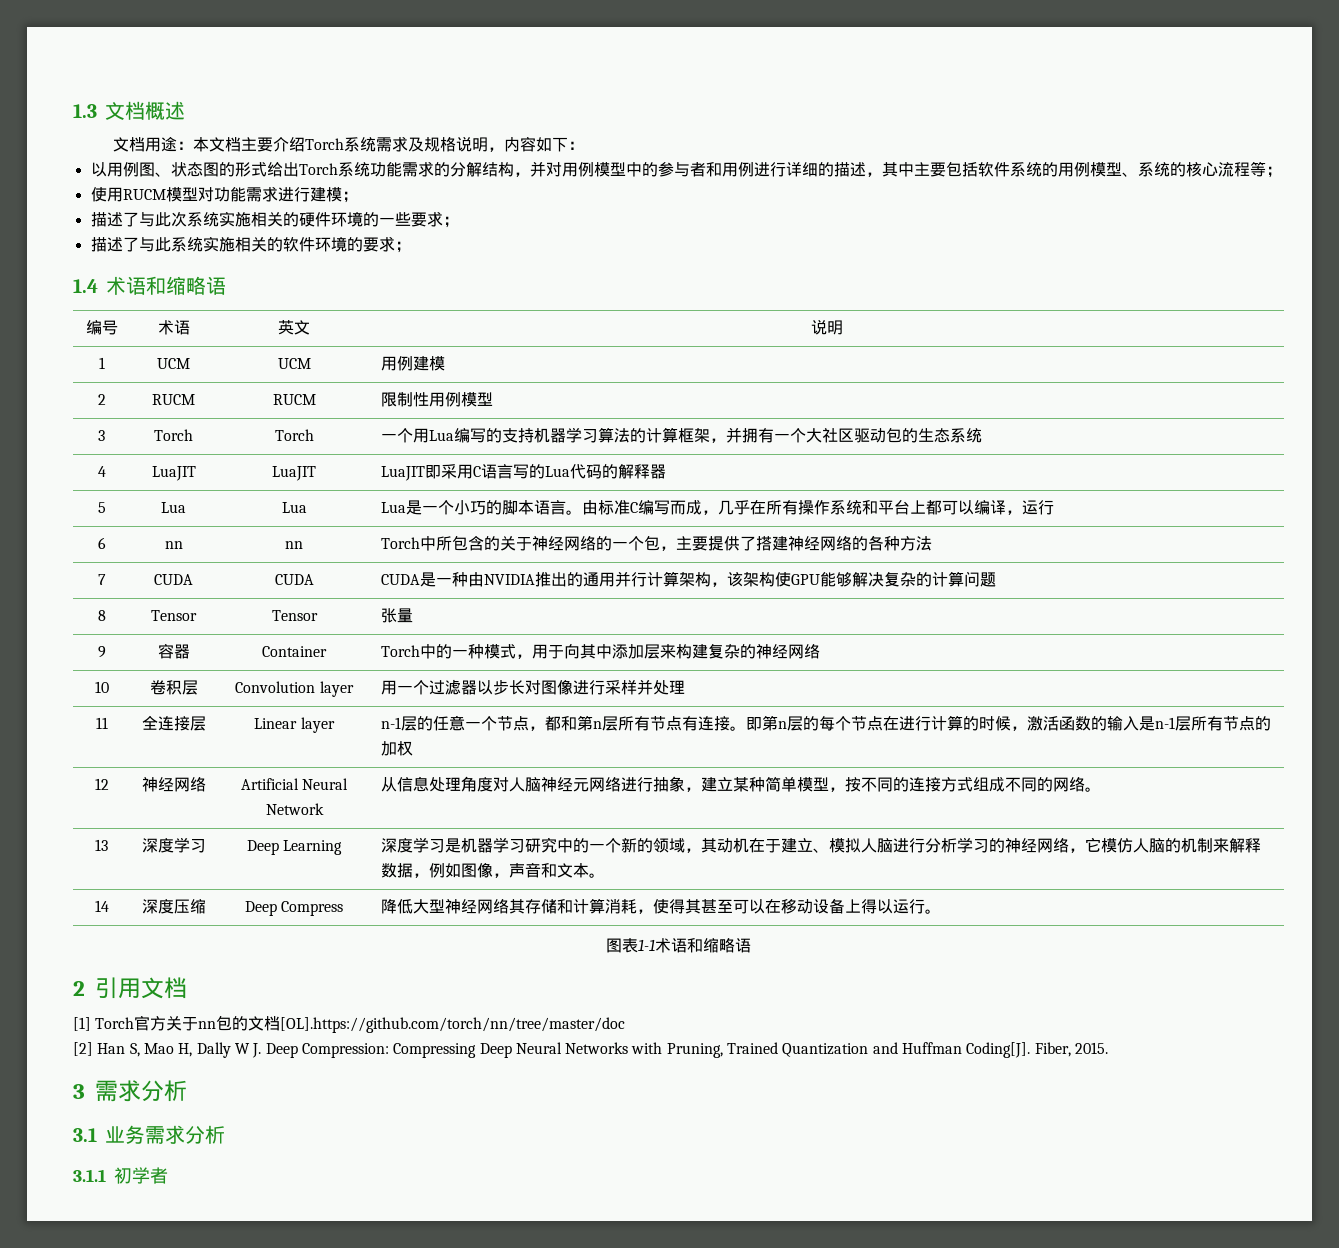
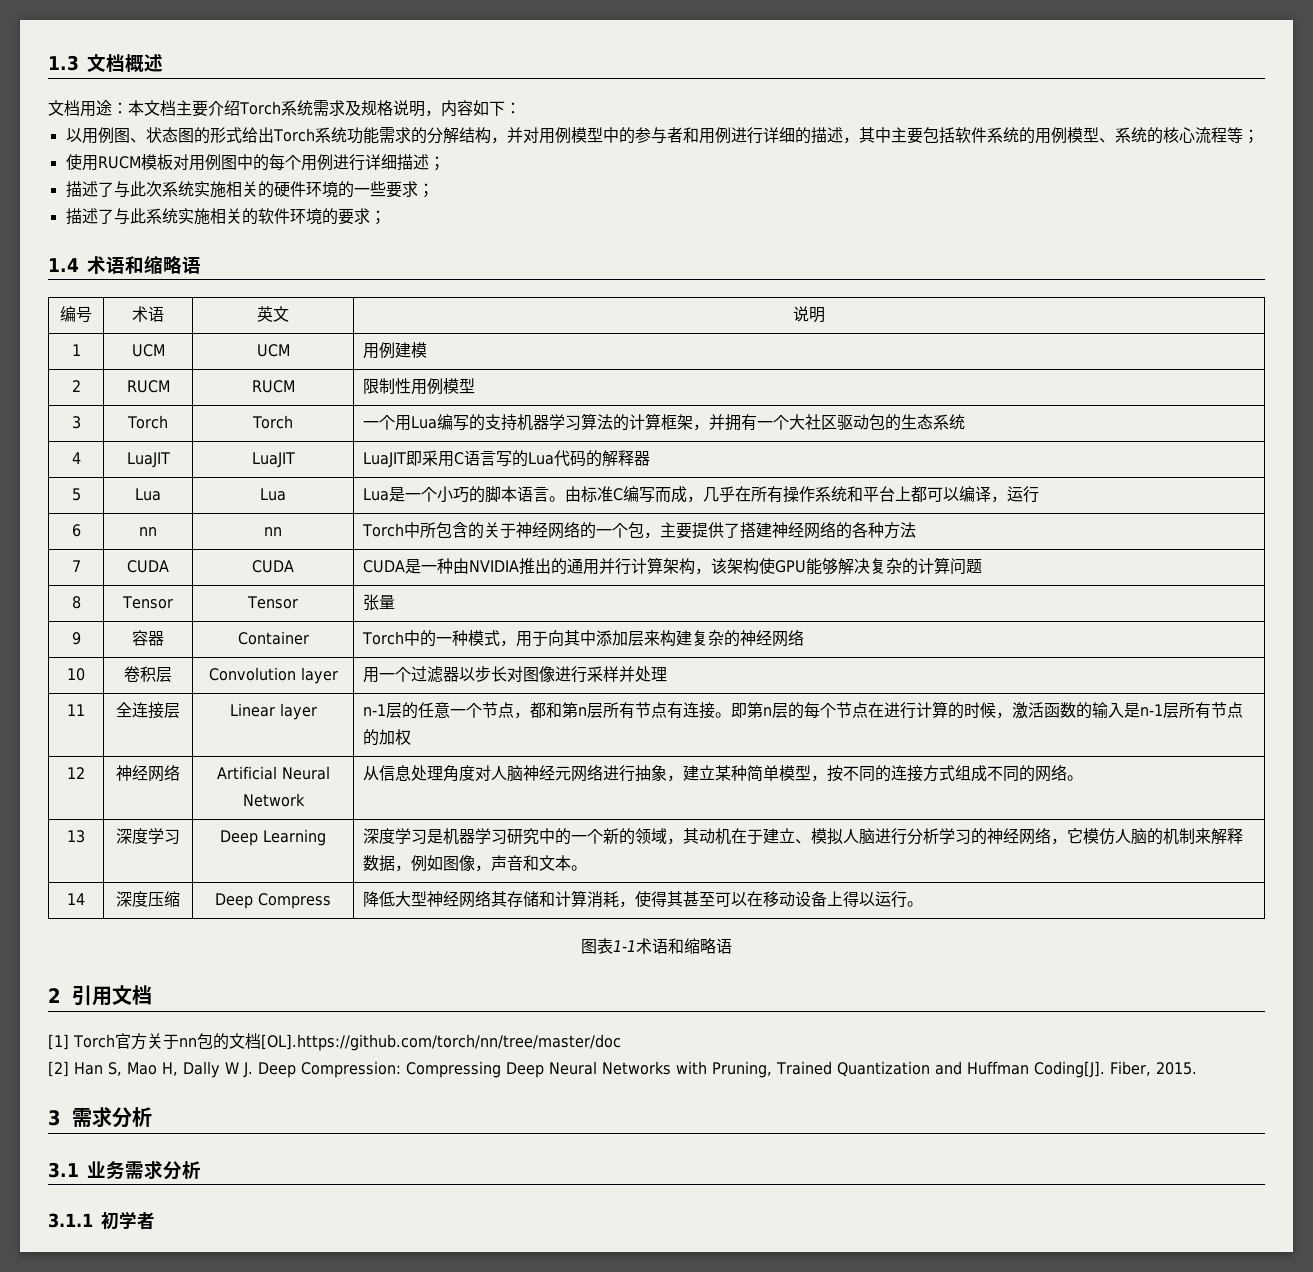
[181,186,342,202] 型对功能需求进行建模 -> [156,154,429,171] 板对用例图中的每个用例进行详细描述

